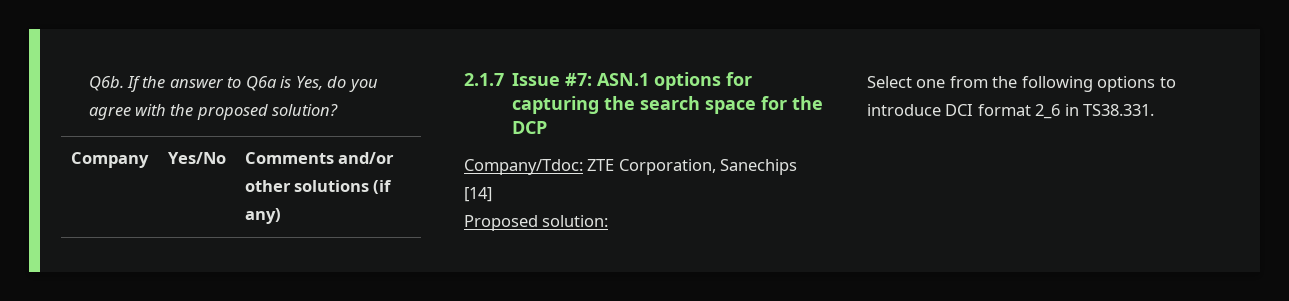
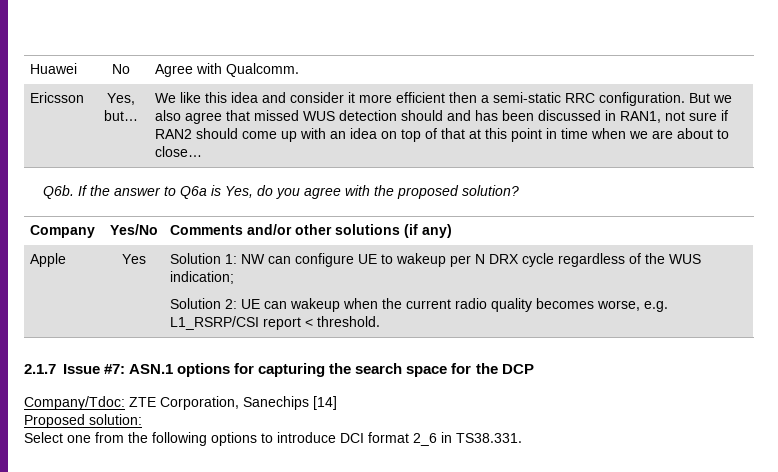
(88, 83) none -> [30,63,78,74] [111,64,130,74] [155,63,300,77] [30,92,85,103] [106,93,135,105] [103,110,138,121] [155,92,733,106] [155,110,729,124] [155,128,730,142] [155,146,203,157] Huawei | No | Agree with Qualcomm. // Ericsson | Yes, but… | We like this idea and consider it more efficient then a semi-static RRC configuration. But we also agree that missed WUS detection should and has been discussed in RAN1, not sure if RAN2 should come up with an idea on top of that at this point in time when we are about to close… //
(281, 216) none -> [30,253,67,267] [121,254,146,264] [170,253,702,267] [170,271,235,284] [170,298,669,312] [170,316,381,330] // Apple | Yes | Solution 1: NW can configure UE to wakeup per N DRX cycle regardless of the WUS indication; // Solution 2: UE can wakeup when the current radio quality becomes worse, e.g. L1_RSRP/CSI report < threshold.

